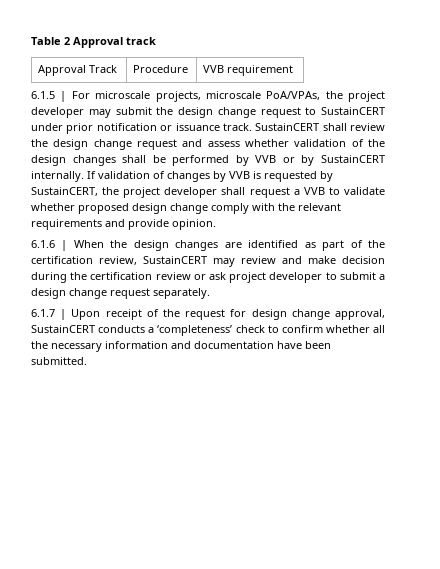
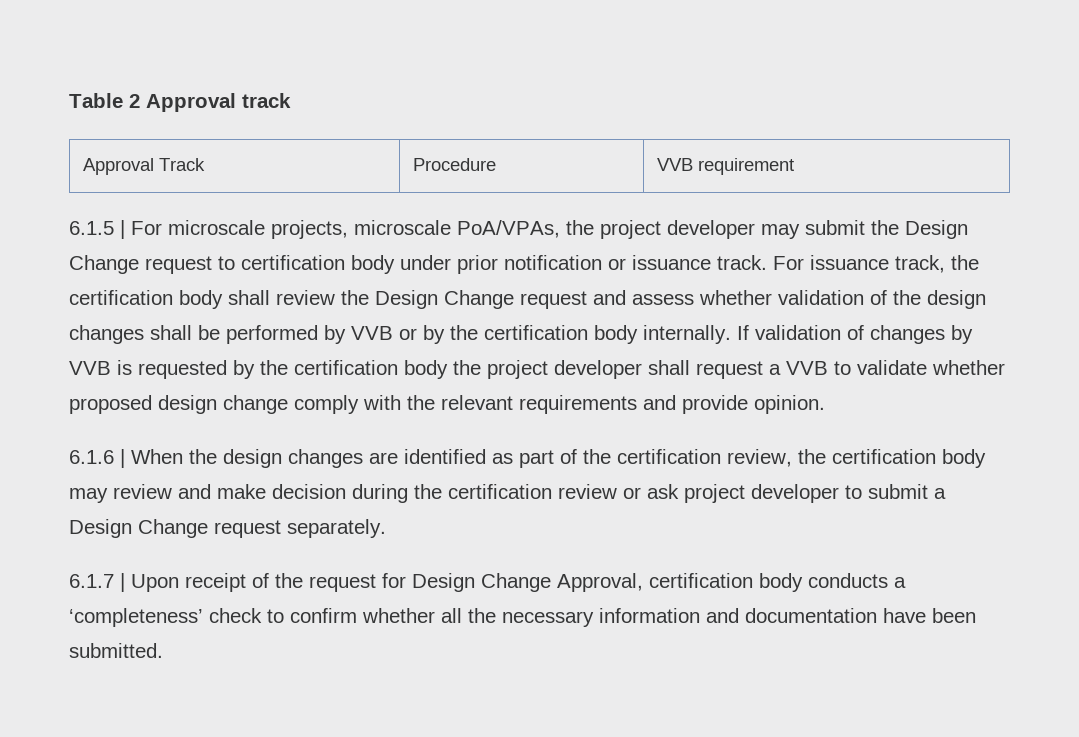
[178,107,385,118] design change request to SustainCERT -> [905,220,968,239] [69,255,395,274] Design Change request to certification body
[255,123,320,131] SustainCERT -> [773,255,979,273] [69,290,223,309] For issuance track, the certification body
[53,139,132,150] design change -> [375,290,514,309] Design Change
[320,155,385,163] SustainCERT -> [450,325,638,344] the certification body
[31,187,98,196] SustainCERT, -> [260,360,448,379] the certification body
[143,256,207,264] SustainCERT -> [798,449,986,468] the certification body
[31,288,107,299] design change -> [69,519,208,538] Design Change
[251,309,385,320] [31,325,95,333] design change approval, SustainCERT -> [412,573,803,592] Design Change Approval, certification body

